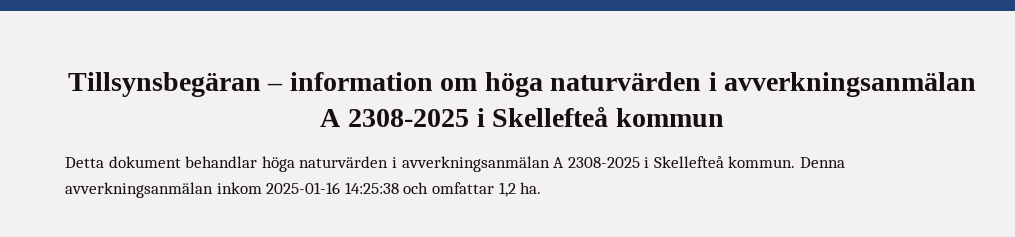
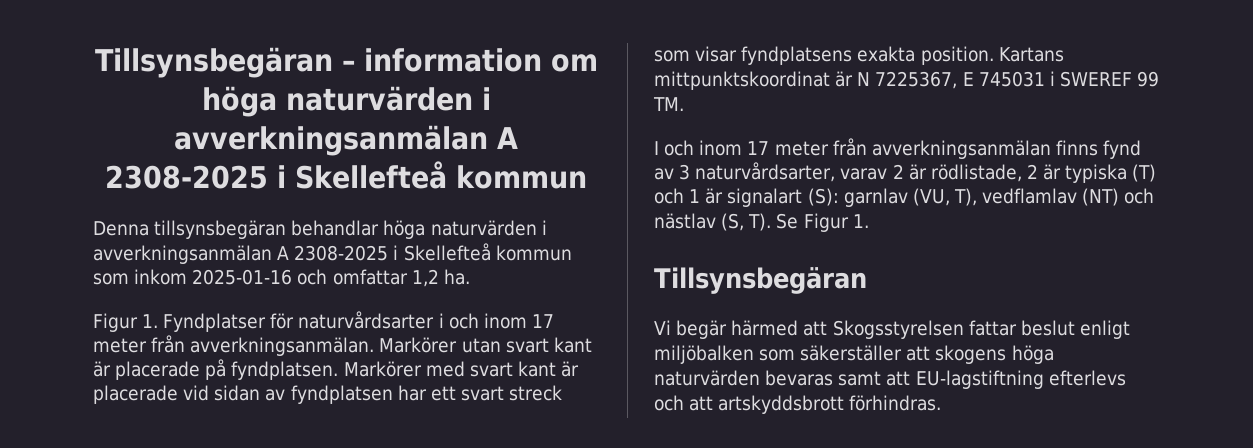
[65,156,181,168] Detta dokument -> [93,220,287,239] Denna tillsynsbegäran
[728,156,846,168] [65,182,213,198] kommun. Denna avverkningsanmälan -> [495,245,572,261] [93,273,129,285] kommun som
[344,182,399,194] 14:25:38 -> (293, 277) none
(542, 188) none -> [93,311,555,332] [93,335,592,356] [93,359,580,380] [93,385,563,404] [654,46,1064,65] [654,71,1160,90] [653,97,684,111] [654,138,1142,159] [654,162,1157,183] [654,188,1155,207] [654,213,869,232] [654,267,867,294] [654,320,1130,339] [654,345,1054,364] [654,370,1126,389] [654,395,942,414] // Figur 1. Fyndplatser för naturvårdsarter i och inom 17 meter från avverkningsanmälan. Markörer utan svart kant är placerade på fyndplatsen. Markörer med svart kant är placerade vid sidan av fyndplatsen har ett svart streck som visar fyndplatsens exakta position. Kartans mittpunktskoordinat är N 7225367, E 745031 i SWEREF 99 TM. // I och inom 17 meter från avverkningsanmälan finns fynd av 3 naturvårdsarter, varav 2 är rödlistade, 2 är typiska (T) och 1 är signalart (S): garnlav (VU, T), vedflamlav (NT) och nästlav (S, T). Se Figur 1. // Tillsynsbegäran // Vi begär härmed att Skogsstyrelsen fattar beslut enligt miljöbalken som säkerställer att skogens höga naturvärden bevaras samt att EU-lagstiftning efterlevs och att artskyddsbrott förhindras.

